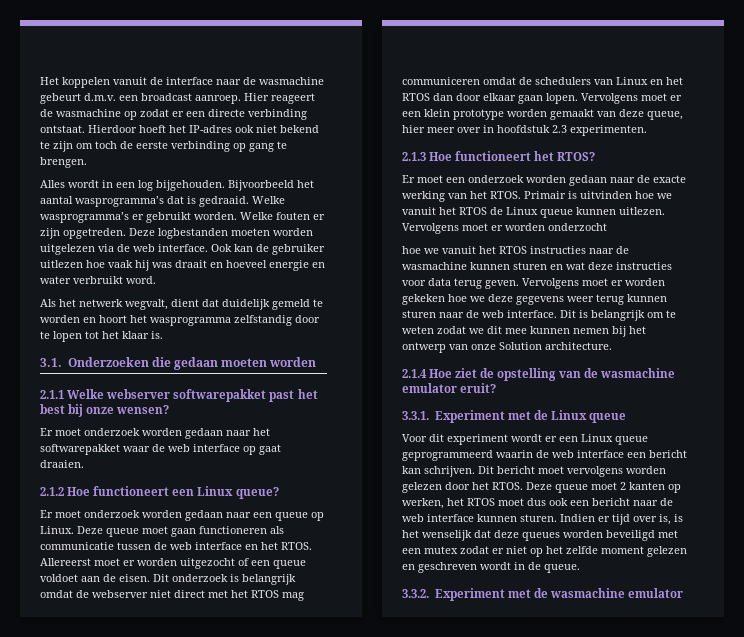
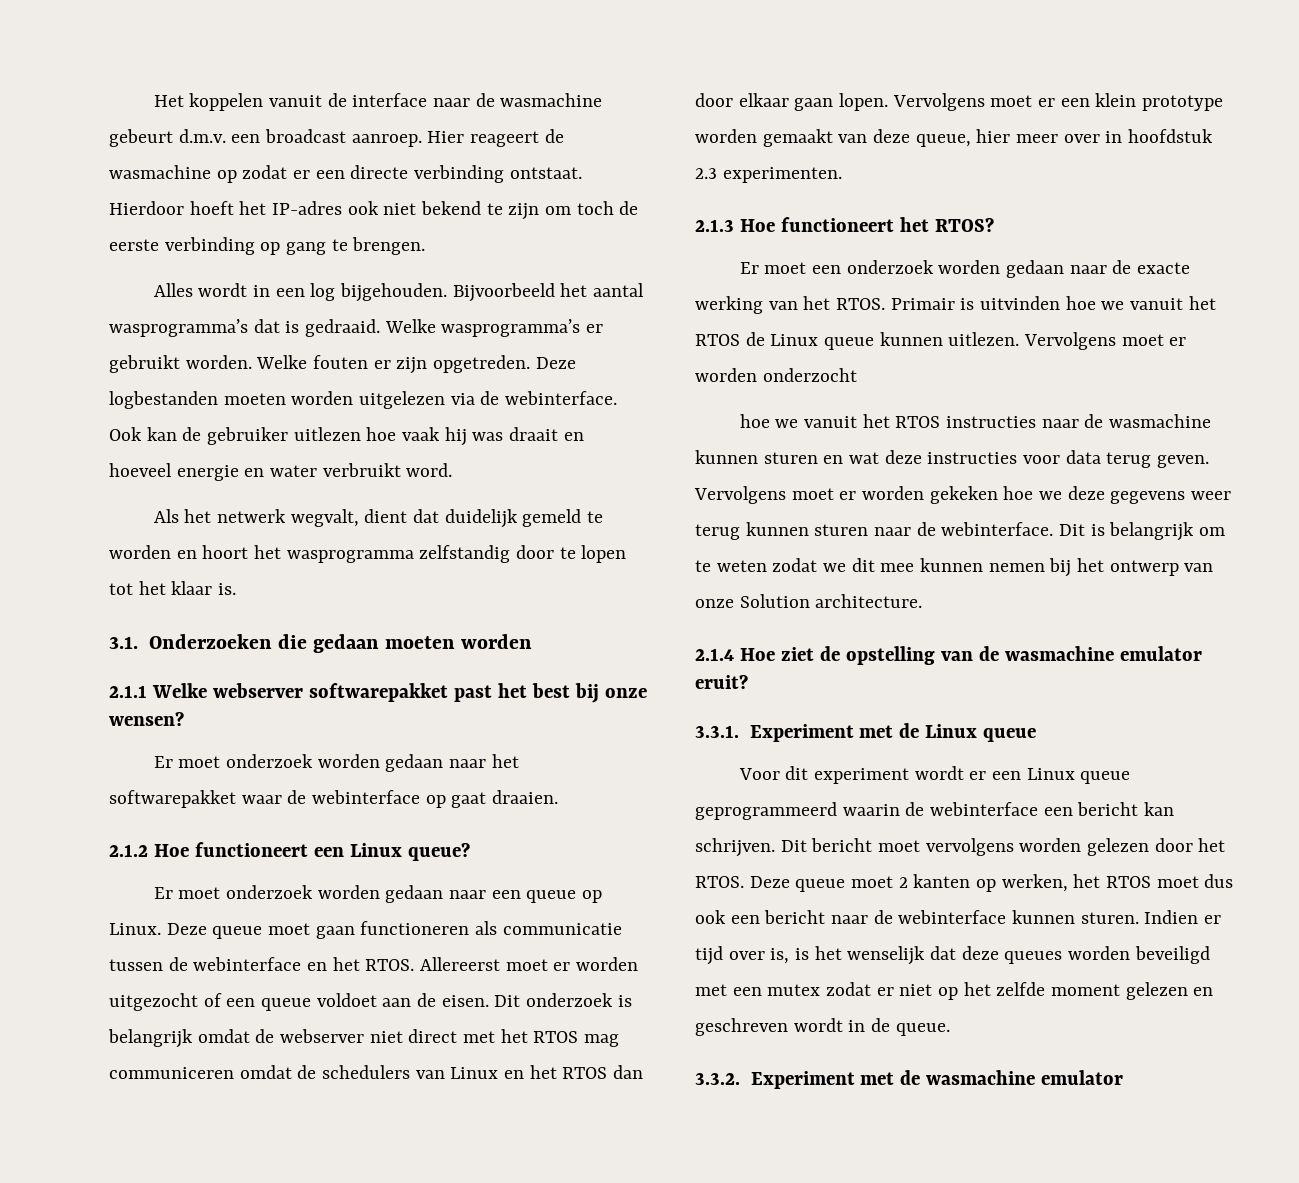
[133,244,208,252] web interface. -> [505,391,618,405] webinterface.
[168,444,240,452] web interface -> [312,790,421,804] webinterface
[170,542,242,550] web interface -> [193,957,302,971] webinterface
[482,310,557,318] web interface. -> [941,522,1054,536] webinterface.
[552,450,624,458] web interface -> [930,802,1039,816] webinterface
[402,514,474,522] web interface -> [898,910,1007,924] webinterface

